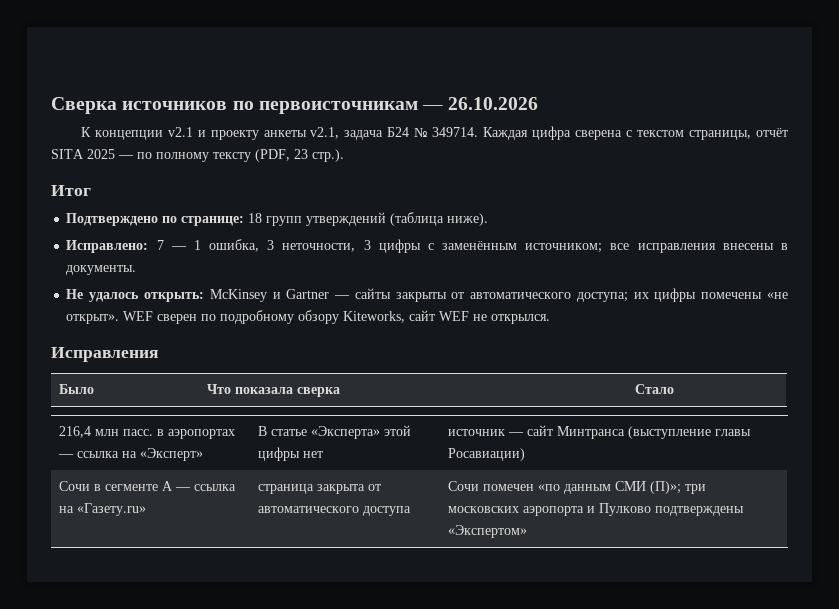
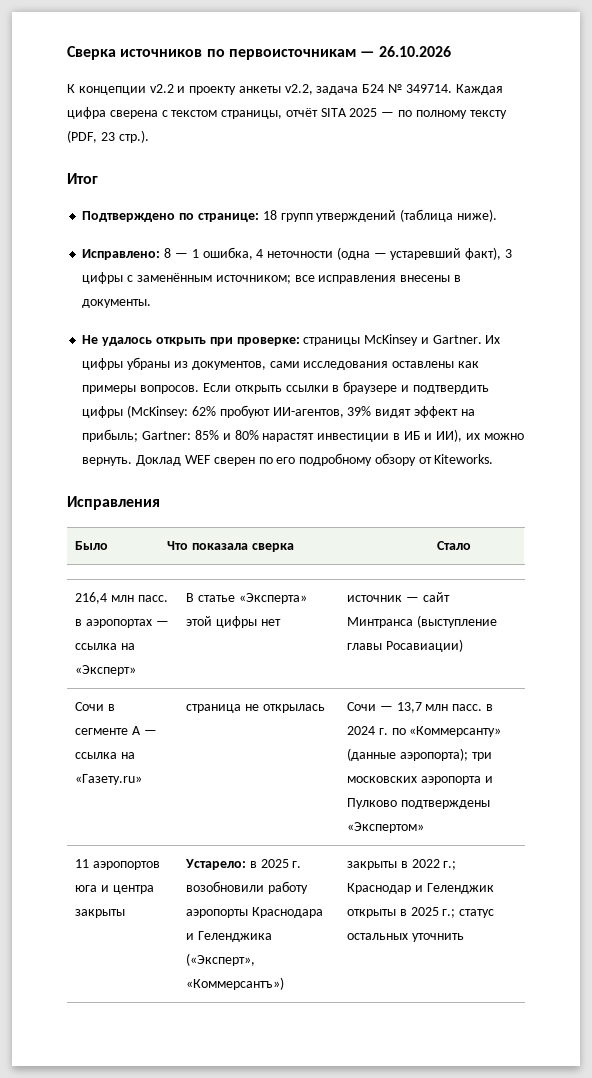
[167,127,193,137] v2.1 -> [149,84,174,93] v2.2
[310,127,340,139] v2.1, -> [284,84,313,95] v2.2,
[156,240,164,250] 7 -> [164,248,172,258] 8
[267,240,356,252] 3 неточности, -> [256,247,502,260] 4 неточности (одна — устаревший факт),
[143,288,788,302] [66,314,120,324] открыть: McKinsey и Gartner — сайты закрыты от автоматического доступа; их цифры помечены «не открыт». -> [155,334,501,346] [82,357,479,370] [82,381,489,394] [82,405,475,418] [82,429,524,442] [82,455,182,466] открыть при проверке: страницы McKinsey и Gartner. Их цифры убраны из документов, сами исследования оставлены как примеры вопросов. Если открыть ссылки в браузере и подтвердить цифры (McKinsey: 62% пробуют ИИ-агентов, 39% видят эффект на прибыль; Gartner: 85% и 80% нарастят инвестиции в ИБ и ИИ), их можно вернуть. Доклад
(217, 317) none -> [276,457,296,464] его
[343,310,551,324] Kiteworks, сайт WEF не открылся. -> [418,454,494,464] от Kiteworks.
[317,484,382,494] [258,506,412,516] [448,481,682,494] закрыта от автоматического доступа | Сочи помечен «по данным СМИ (П)»; -> [244,704,325,713] [347,702,494,713] [347,726,502,737] [347,748,468,761] не открылась | Сочи — 13,7 млн пасс. в 2024 г. по «Коммерсанту» (данные аэропорта);
(528, 531) none -> [75,859,160,870] [75,885,154,894] [75,909,126,918] [185,859,302,870] [186,881,308,894] [186,907,323,918] [186,931,272,942] [186,953,256,966] [186,977,285,990] [347,859,457,870] [347,883,494,894] [347,907,495,918] [347,933,464,942] // 11 аэропортов юга и центра закрыты | Устарело: в 2025 г. возобновили работу аэропорты Краснодара и Геленджика («Эксперт», «Коммерсантъ») | закрыты в 2022 г.; Краснодар и Геленджик открыты в 2025 г.; статус остальных уточнить

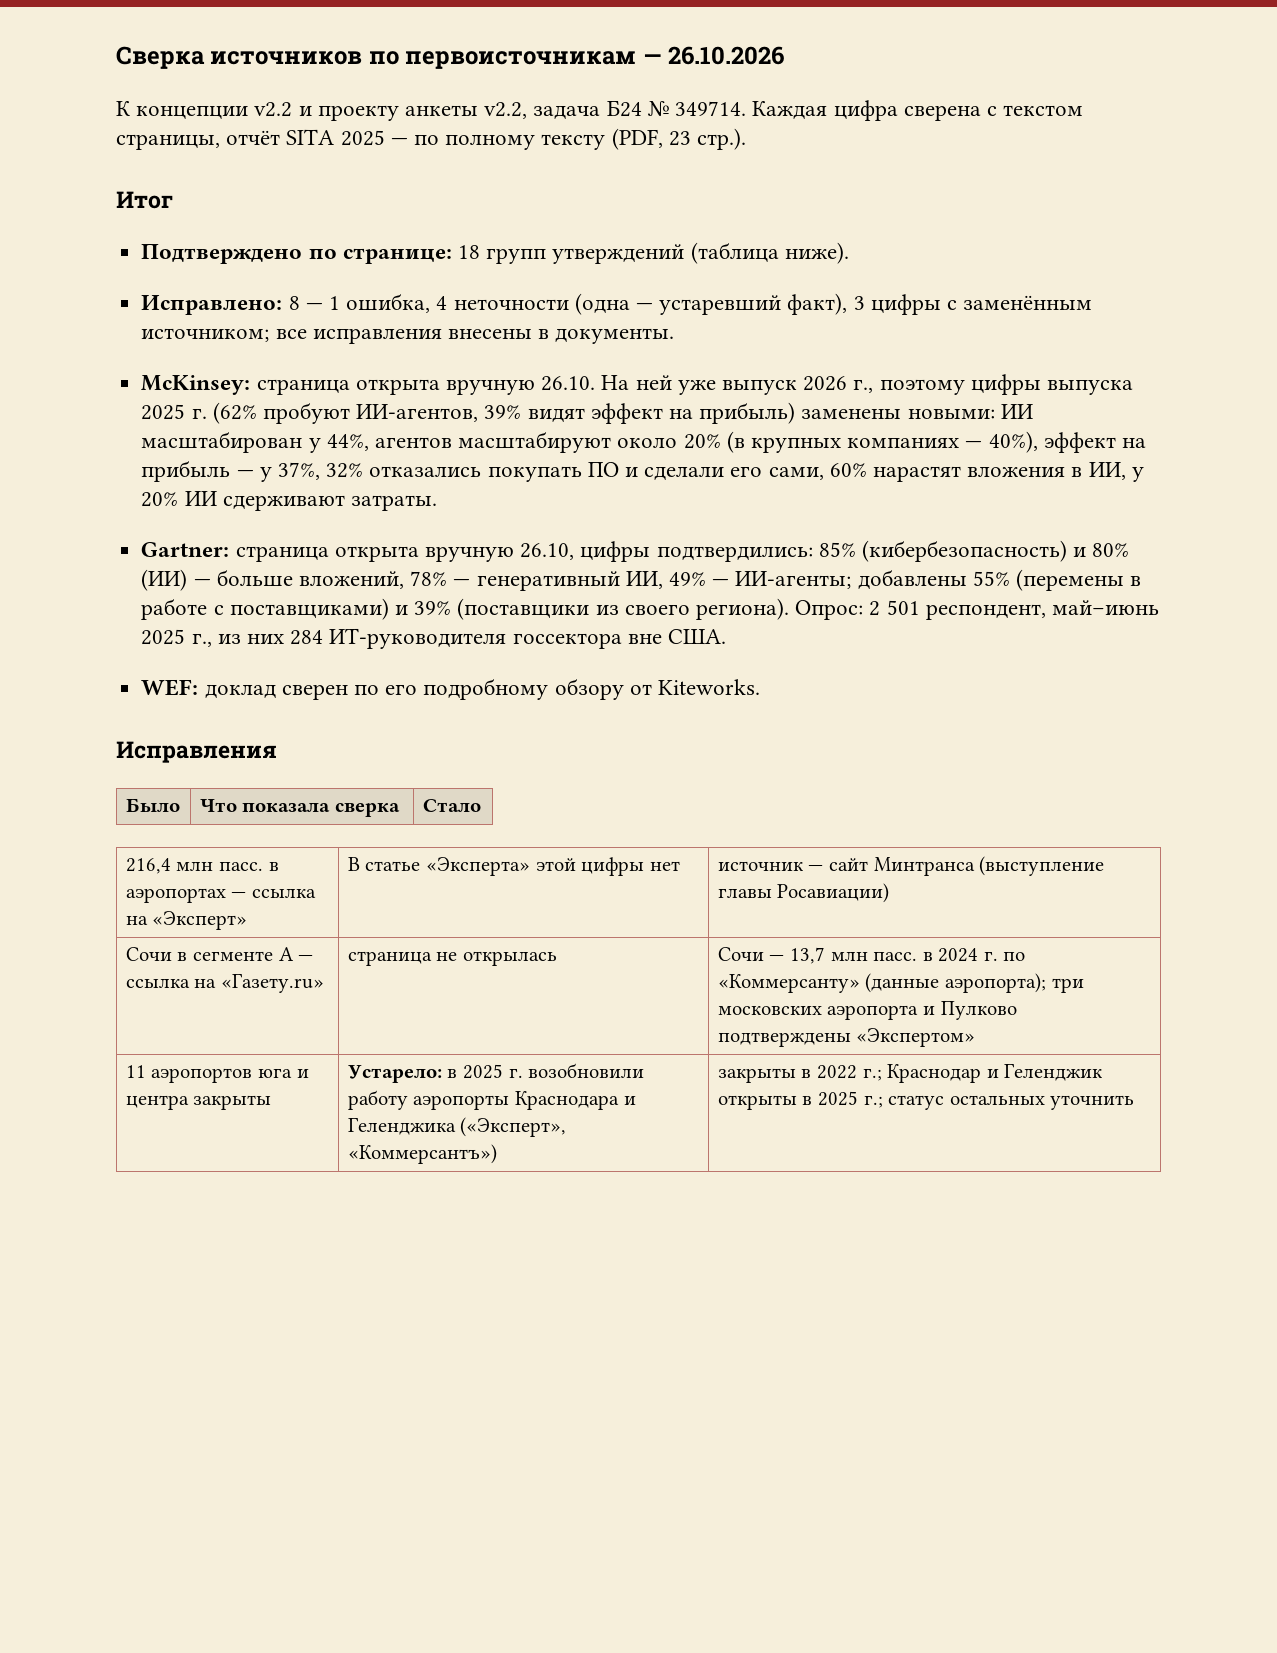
[82,334,501,346] [82,357,479,370] [82,381,489,394] [82,405,216,418] Не удалось открыть при проверке: страницы McKinsey и Gartner. Их цифры убраны из документов, сами исследования оставлены как примеры вопросов. Если открыть ссылки в браузере и подтвердить цифры (McKinsey: 62% -> [141,374,1134,395] [141,402,257,424] McKinsey: страница открыта вручную 26.10. На ней уже выпуск 2026 г., поэтому цифры выпуска 2025 г. (62%
[82,429,524,442] [82,455,211,466] прибыль; Gartner: 85% и 80% нарастят инвестиции в ИБ и ИИ), их можно вернуть. Доклад WEF -> [699,402,1033,424] [141,431,1147,453] [141,460,1144,482] [141,491,437,511] [141,540,1130,562] [141,569,1142,591] [141,598,1160,620] [141,628,726,649] [141,679,276,699] прибыль) заменены новыми: ИИ масштабирован у 44%, агентов масштабируют около 20% (в крупных компаниях — 40%), эффект на прибыль — у 37%, 32% отказались покупать ПО и сделали его сами, 60% нарастят вложения в ИИ, у 20% ИИ сдерживают затраты. // Gartner: страница открыта вручную 26.10, цифры подтвердились: 85% (кибербезопасность) и 80% (ИИ) — больше вложений, 78% — генеративный ИИ, 49% — ИИ-агенты; добавлены 55% (перемены в работе с поставщиками) и 39% (поставщики из своего региона). Опрос: 2 501 респондент, май–июнь 2025 г., из них 284 ИТ-руководителя госсектора вне США. // WEF: доклад

